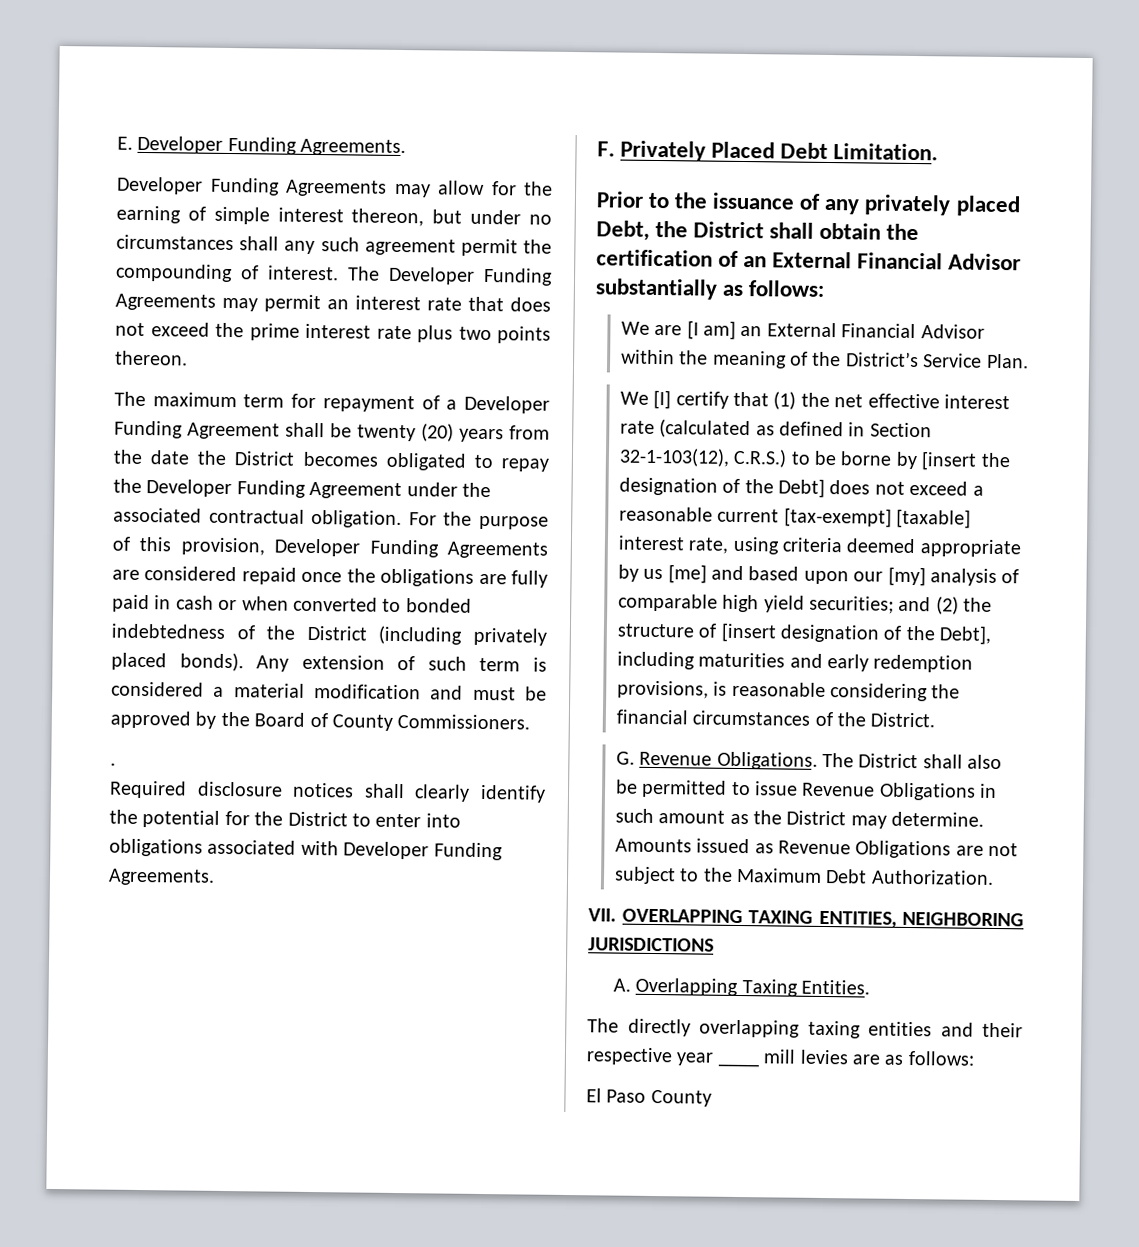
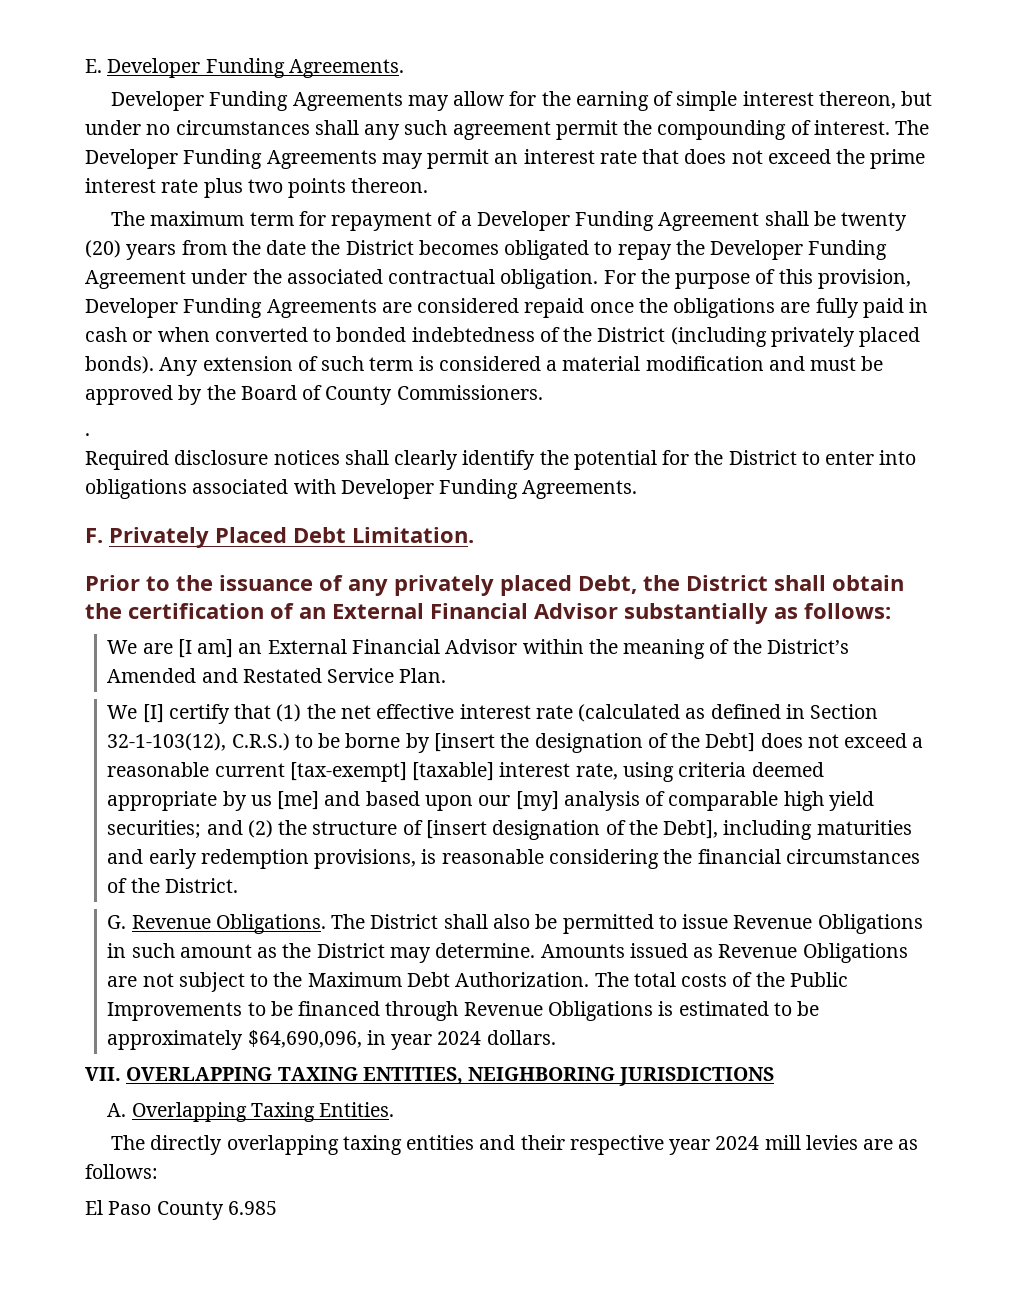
(919, 359) none -> [107,668,322,683] Amended and Restated
(994, 877) none -> [594,972,848,987] [107,1001,820,1021] [107,1030,556,1050] The total costs of the Public Improvements to be financed through Revenue Obligations is estimated to be approximately $64,690,096, in year 2024 dollars.
[717,1062,759,1068] ____ -> [715,1136,760,1150] 2024
(712, 1098) none -> [227,1201,277,1215] 6.985

